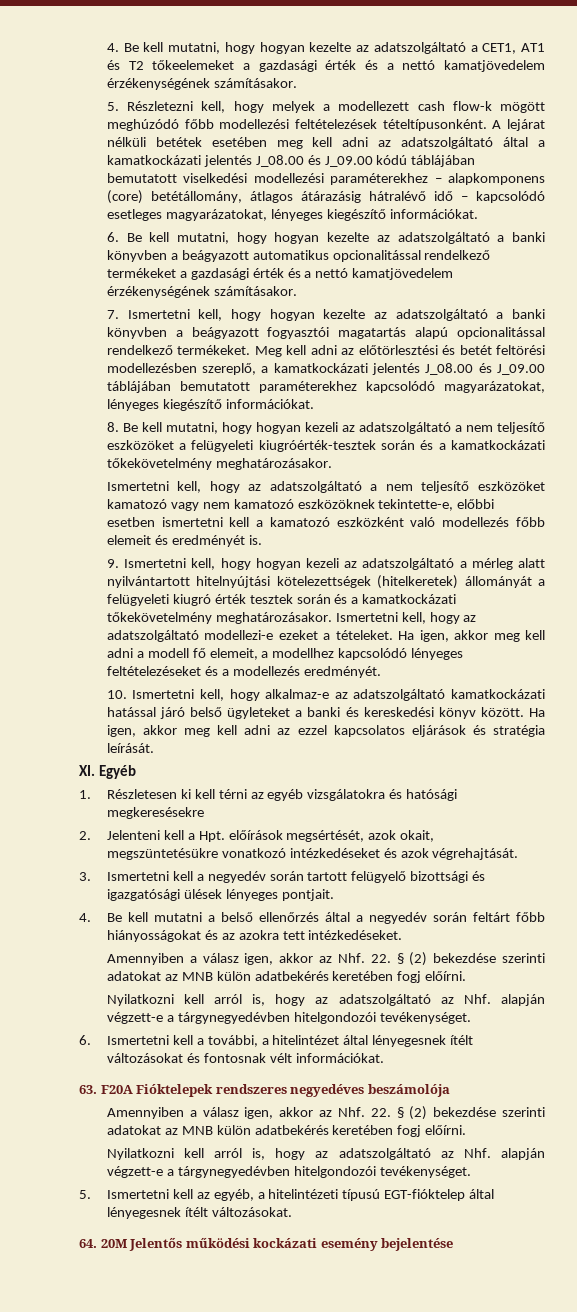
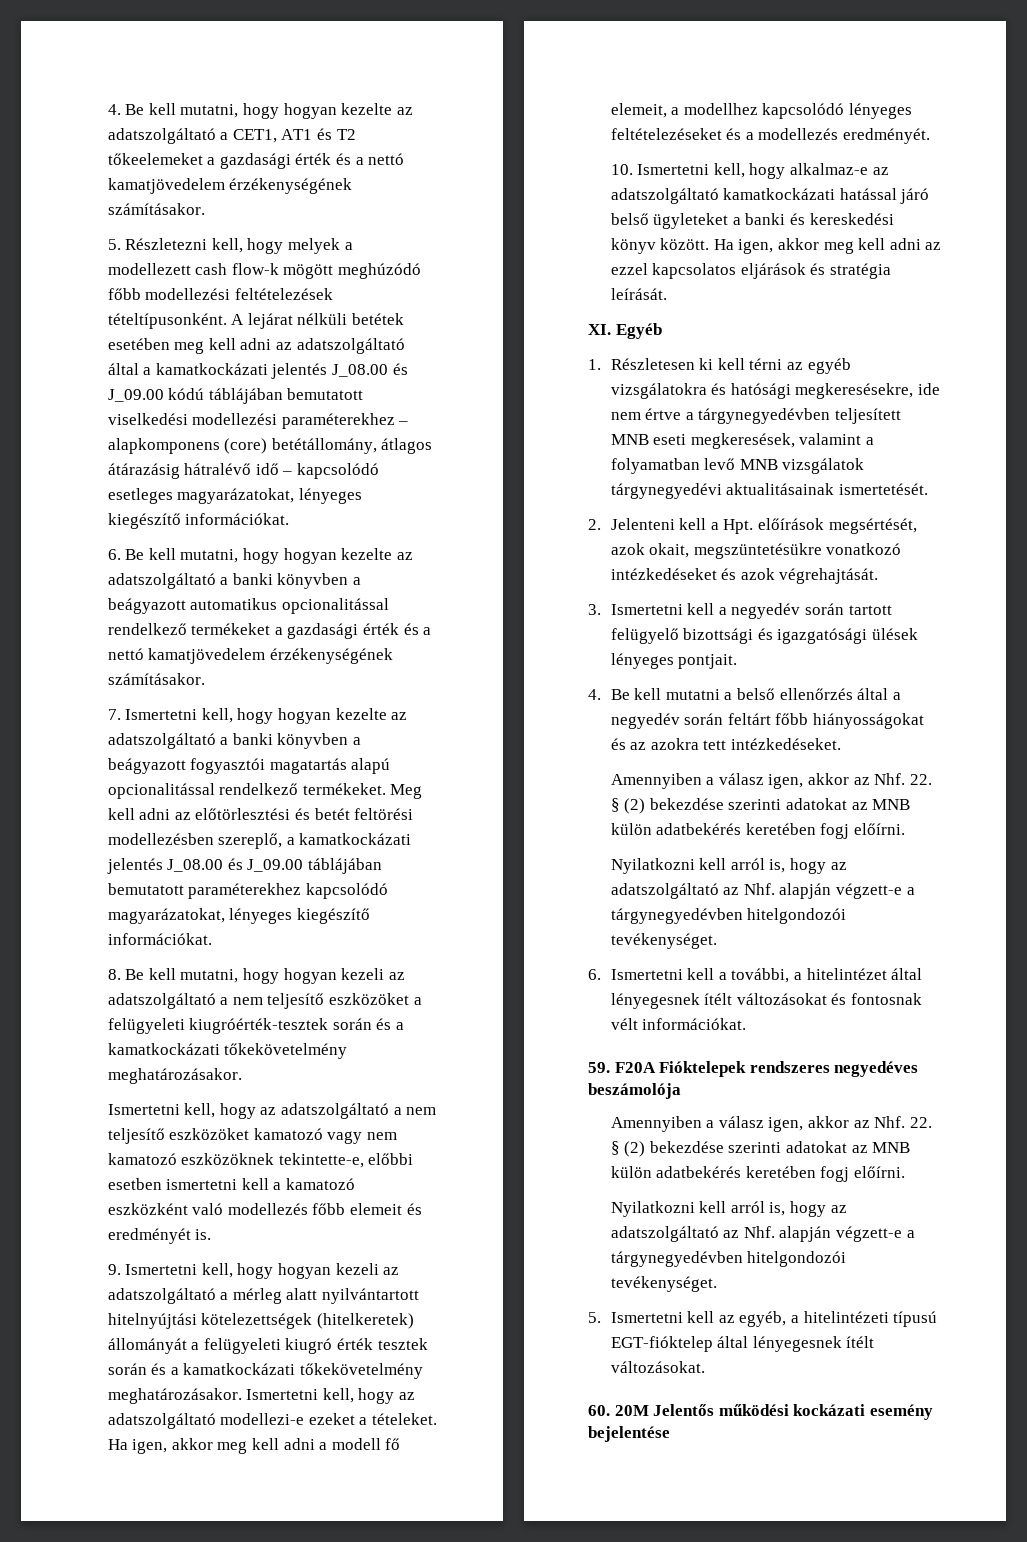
[106,807,204,819] megkeresésekre -> [795,383,941,399] [610,408,902,424] [610,433,875,449] [610,458,865,474] [610,483,928,499] megkeresésekre, ide nem értve a tárgynegyedévben teljesített MNB eseti megkeresések, valamint a folyamatban levő MNB vizsgálatok tárgynegyedévi aktualitásainak ismertetését.
[79,1085,97,1094] 63. -> [588,1062,610,1073] 59.
[79,1239,97,1248] 64. -> [588,1405,610,1416] 60.

